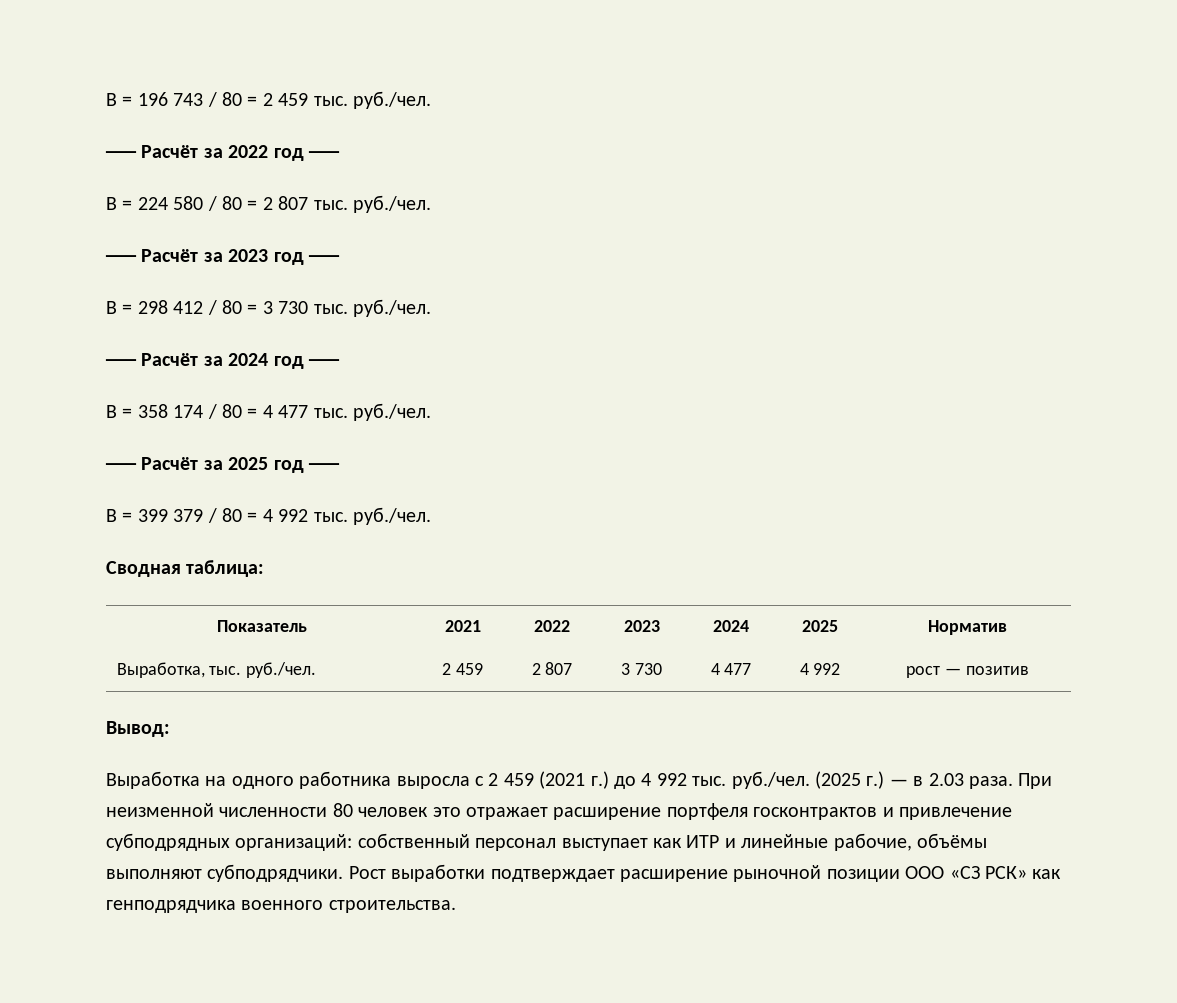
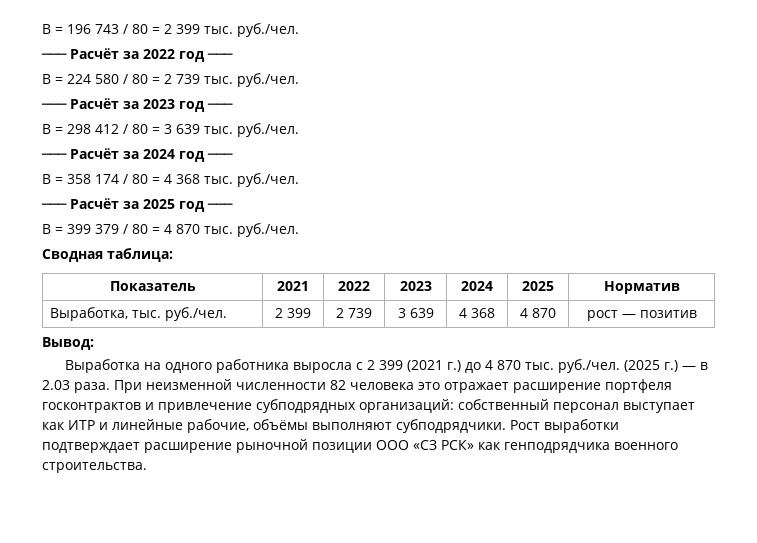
[278,93,309,106] 459 -> [176,24,200,34] 399
[278,196,309,210] 807 -> [176,74,200,84] 739
[278,301,309,314] 730 -> [176,124,200,134] 639
[278,405,309,418] 477 -> [176,174,200,184] 368
[278,509,309,522] 992 -> [176,224,200,234] 870
[455,663,483,675] [531,662,573,675] [621,663,662,675] [710,663,752,675] [799,663,841,675] 459 | 2 807 | 3 730 | 4 477 | 4 992 -> [287,308,311,318] [336,308,372,318] [397,308,434,318] [459,308,495,318] [520,308,556,318] 399 | 2 739 | 3 639 | 4 368 | 4 870
[503,773,534,786] 459 -> [379,360,404,370] 399
[656,773,687,786] 992 -> [497,360,522,370] 870
[332,803,429,817] 80 человек -> [330,380,414,390] 82 человека

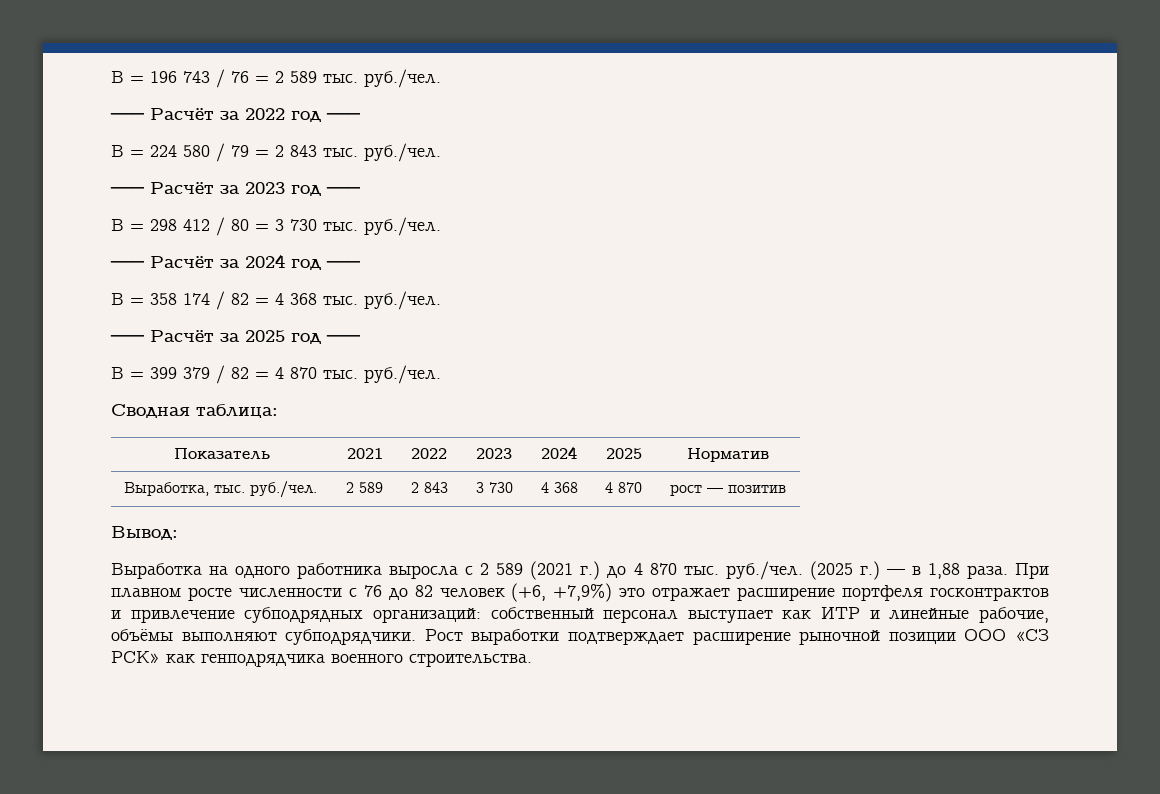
[132,24,200,34] 80 = 2 399 -> [231,71,317,83] 76 = 2 589
[132,74,200,84] 80 = 2 739 -> [231,145,317,157] 79 = 2 843
[176,124,200,134] 639 -> [290,219,317,231] 730
[132,174,148,184] 80 -> [231,293,249,305] 82
[132,224,148,234] 80 -> [231,367,249,379] 82
[287,308,311,318] [336,308,372,318] [397,308,434,318] 399 | 2 739 | 3 639 -> [359,482,383,493] [410,482,448,493] [475,482,513,493] 589 | 2 843 | 3 730
[379,360,404,370] 399 -> [496,563,524,575] 589
[42,380,70,390] 2.03 -> [927,563,960,579] 1,88
[146,379,414,390] неизменной численности 82 человека -> [111,583,613,602] плавном росте численности с 76 до 82 человек (+6, +7,9%)

